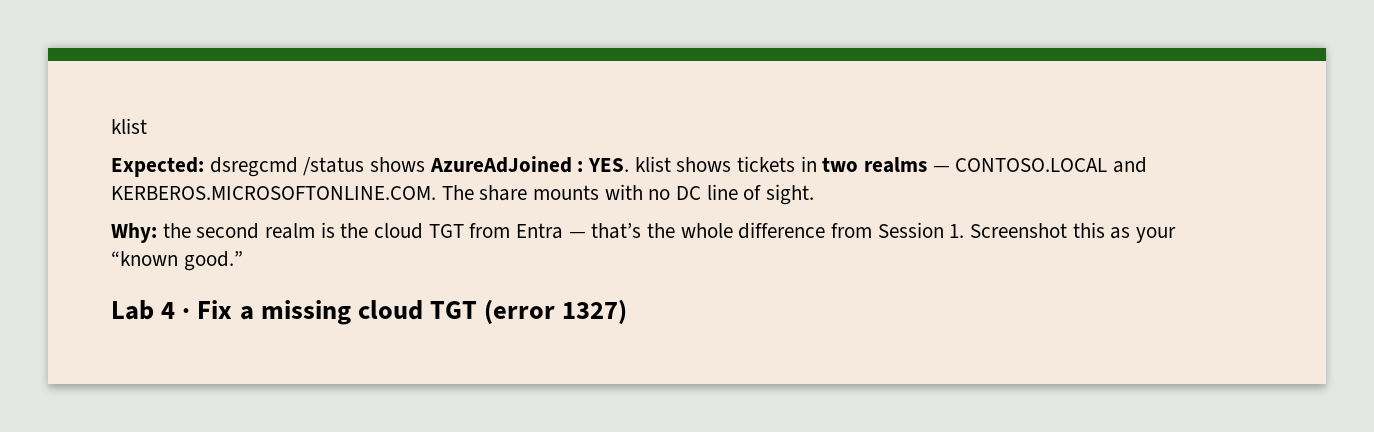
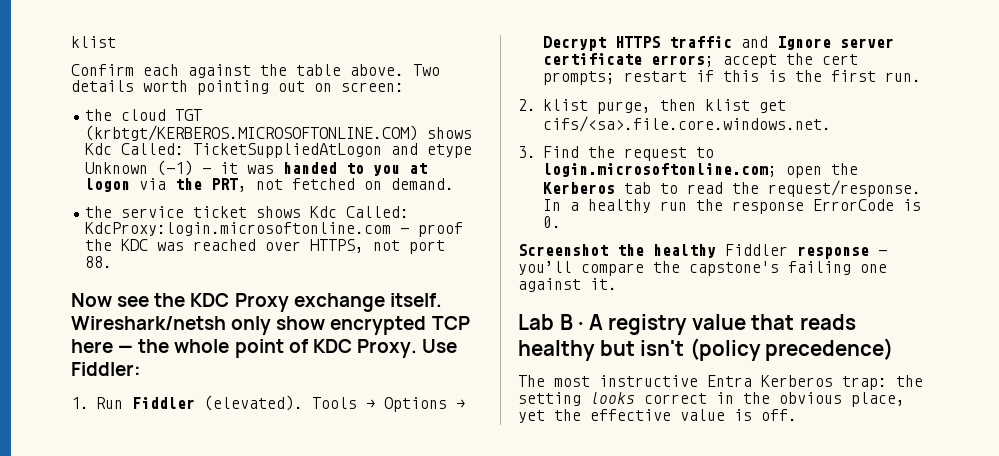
[111,156,1148,177] [111,184,815,205] [111,222,1177,243] [111,251,243,271] [111,299,628,325] Expected: dsregcmd /status shows AzureAdJoined : YES. klist shows tickets in two realms — CONTOSO.LOCAL and KERBEROS.MICROSOFTONLINE.COM. The share mounts with no DC line of sight. // Why: the second realm is the cloud TGT from Entra — that’s the whole difference from Session 1. Screenshot this as your “known good.” // Lab 4 · Fix a missing cloud TGT (error 1327) -> [71,64,440,78] [71,80,404,95] [85,109,203,121] [85,125,473,141] [85,143,473,158] [85,160,428,176] [85,178,455,192] [85,206,410,218] [85,222,464,237] [85,239,446,254] [85,256,113,268] [71,293,442,312] [71,316,470,335] [71,339,458,358] [71,362,141,376] [71,395,465,412] [542,36,894,51] [542,53,858,68] [542,70,921,85] [518,99,786,114] [542,116,831,132] [518,146,714,161] [542,163,858,178] [542,180,921,197] [542,199,921,214] [542,216,561,228] [518,244,887,259] [518,261,887,276] [518,278,617,292] [518,314,856,335] [518,338,894,361] [518,375,923,390] [518,392,905,407] [518,409,797,423] Confirm each against the table above. Two details worth pointing out on screen: // the cloud TGT (krbtgt/KERBEROS.MICROSOFTONLINE.COM) shows Kdc Called: TicketSuppliedAtLogon and etype Unknown (-1) — it was handed to you at logon via the PRT, not fetched on demand. // the service ticket shows Kdc Called: KdcProxy:login.microsoftonline.com — proof the KDC was reached over HTTPS, not port 88. // Now see the KDC Proxy exchange itself. Wireshark/netsh only show encrypted TCP here — the whole point of KDC Proxy. Use Fiddler: // 1. Run Fiddler (elevated). Tools → Options → Decrypt HTTPS traffic and Ignore server certificate errors; accept the cert prompts; restart if this is the first run. // 2. klist purge, then klist get cifs/<sa>.file.core.windows.net. // 3. Find the request to login.microsoftonline.com; open the Kerberos tab to read the request/response. In a healthy run the response ErrorCode is 0. // Screenshot the healthy Fiddler response — you’ll compare the capstone's failing one against it. // Lab B · A registry value that reads healthy but isn't (policy precedence) // The most instructive Entra Kerberos trap: the setting looks correct in the obvious place, yet the effective value is off.

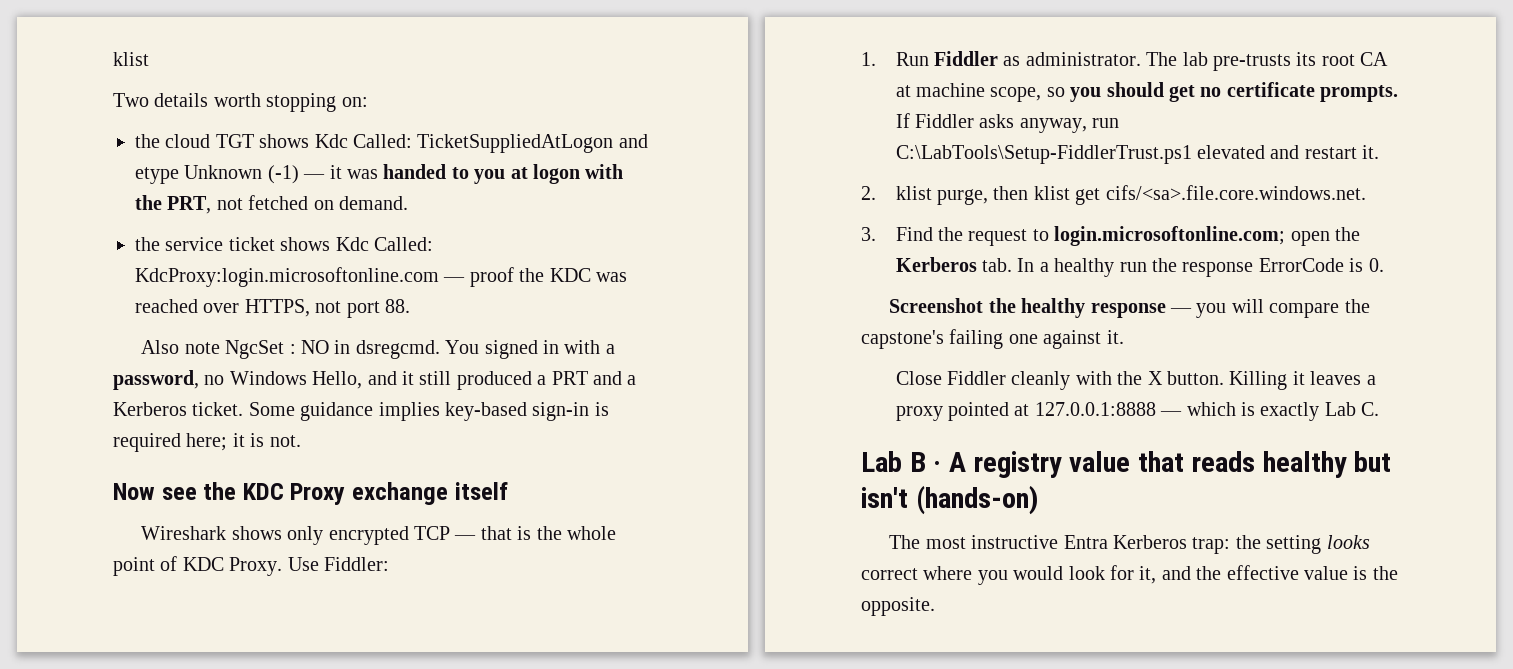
[71,64,440,78] [71,80,404,95] Confirm each against the table above. Two details worth pointing out on screen: -> [113,93,368,112] Two details worth stopping on:
[85,125,419,141] (krbtgt/KERBEROS.MICROSOFTONLINE.COM) -> (254, 141) none
[139,178,167,190] via -> [585,164,624,179] with
(113, 262) none -> [141,340,615,359] [113,370,637,390] [113,402,609,421] [113,433,301,452] // Also note NgcSet : NO in dsregcmd. You signed in with a password, no Windows Hello, and it still produced a PRT and a Kerberos ticket. Some guidance implies key-based sign-in is required here; it is not.
[389,293,442,307] [71,316,470,335] [71,339,134,353] itself. Wireshark/netsh only show encrypted TCP here — -> [454,482,508,500] [141,526,532,545] itself // Wireshark shows only encrypted TCP — that is
[203,395,465,412] [542,36,894,51] [542,53,858,68] [542,70,921,85] (elevated). Tools → Options → Decrypt HTTPS traffic and Ignore server certificate errors; accept the cert prompts; restart if this is the first run. -> [1003,52,1389,71] [895,82,1399,102] [895,113,1120,133] [895,145,1380,164] as administrator. The lab pre-trusts its root CA at machine scope, so you should get no certificate prompts. If Fiddler asks anyway, run C:\LabTools\Setup-FiddlerTrust.ps1 elevated and restart it.
[623,180,921,197] tab to read the request/response. -> [981,258,1012,272] tab.
[725,244,788,256] Fiddler -> (1086, 308) none
[518,261,572,275] you’ll -> [1196,299,1264,318] you will
(617, 284) none -> [895,371,1376,390] [895,402,1380,421] // Close Fiddler cleanly with the X button. Killing it leaves a proxy pointed at 127.0.0.1:8888 — which is exactly Lab C.
[689,338,894,361] (policy precedence) -> [915,486,1038,515] (hands-on)
[716,392,905,407] [518,410,545,423] in the obvious place, yet -> [923,565,1191,585] where you would look for it, and
[761,409,797,421] off. -> [1372,566,1398,580] [861,597,935,616] the opposite.

